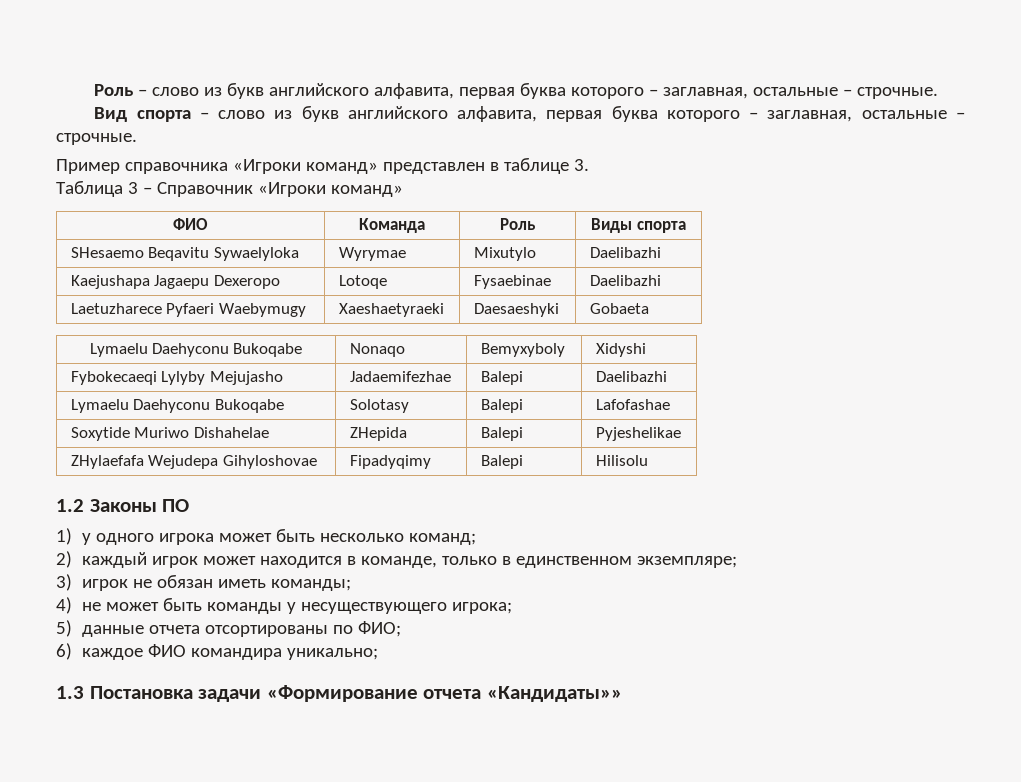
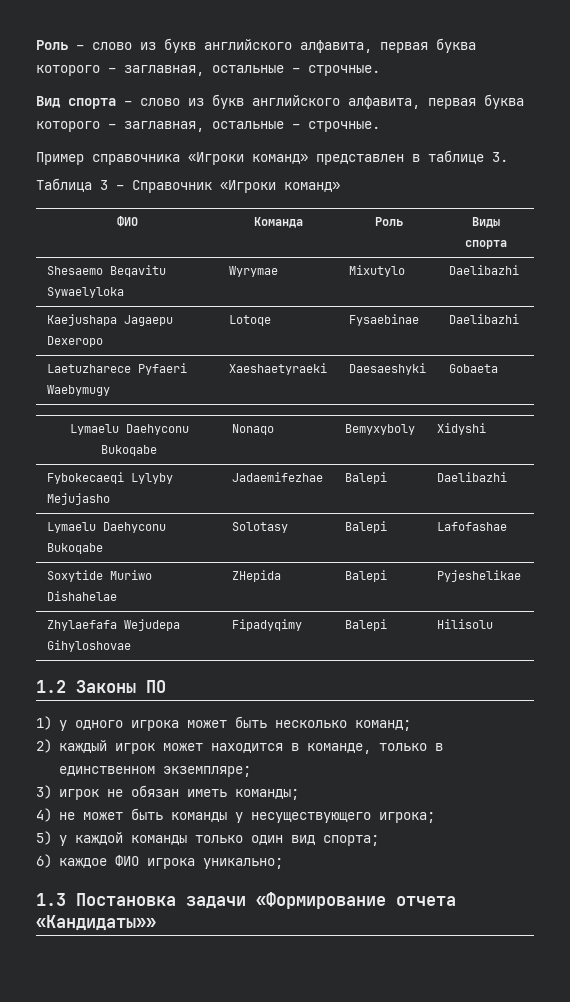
[70,247,144,258] SHesaemo -> [46,266,103,275] Shesaemo
[70,455,144,469] ZHylaefafa -> [46,620,117,631] Zhylaefafa
[82,621,402,637] данные отчета отсортированы по ФИО; -> [58,832,379,846] у каждой команды только один вид спорта;
[191,648,283,660] командира -> [146,858,195,869] игрока

